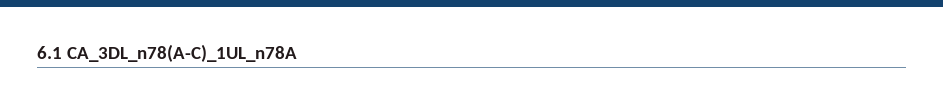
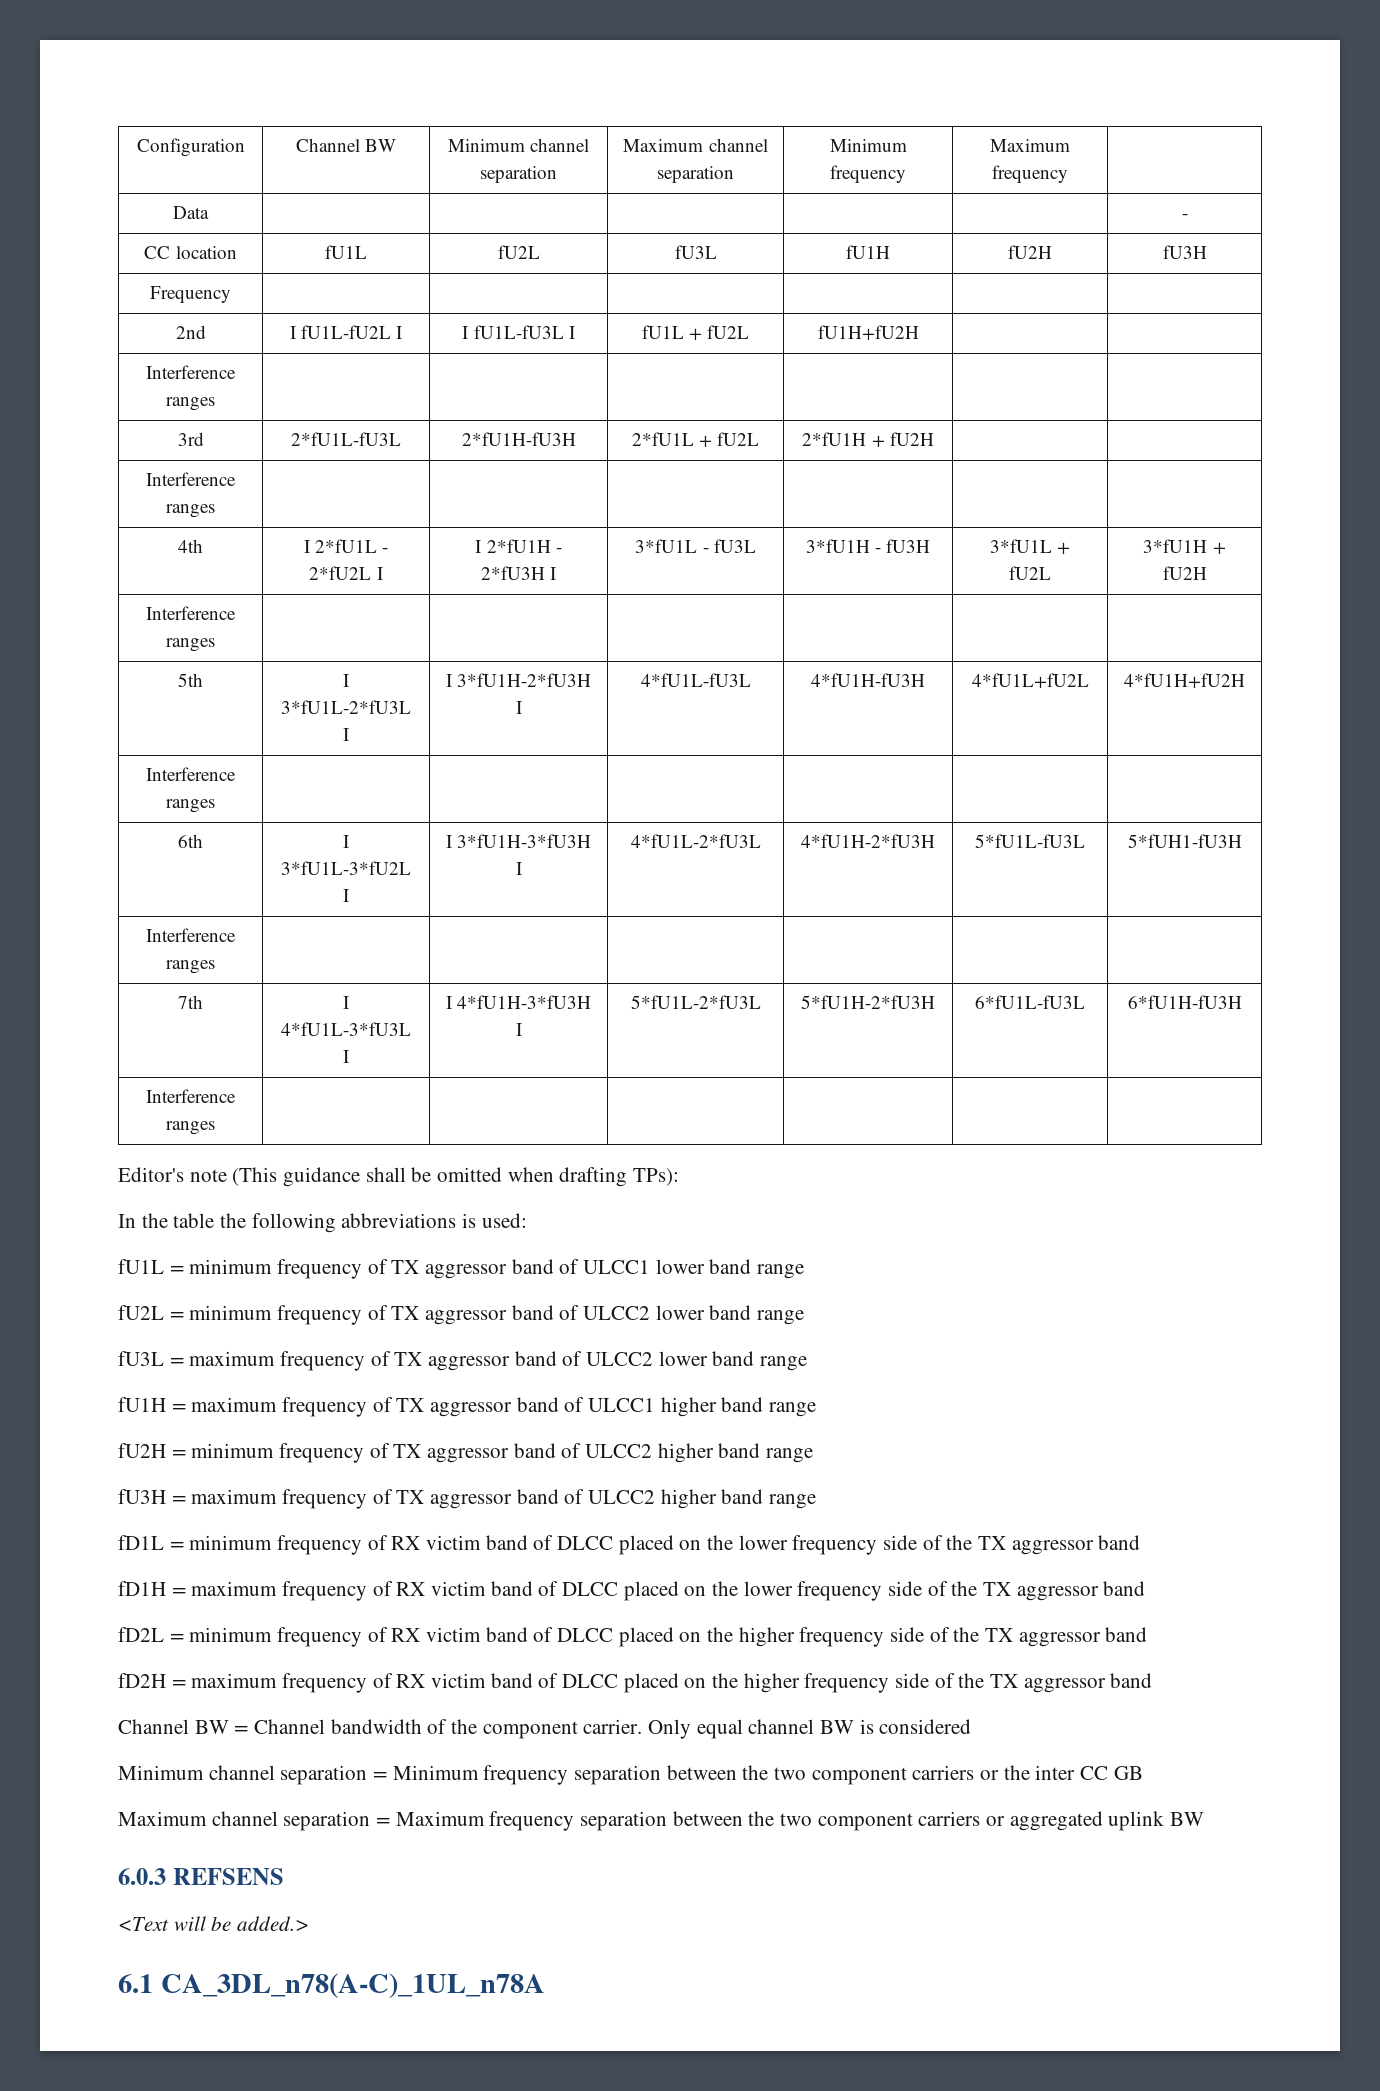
(37, 52) none -> [136,138,245,157] [295,138,397,152] [447,138,590,152] [480,166,557,183] [623,138,768,152] [657,166,734,183] [829,139,907,152] [830,165,906,183] [990,139,1070,152] [992,165,1068,183] [173,206,209,219] [1181,214,1188,219] [144,246,237,259] [325,245,367,259] [497,245,540,259] [674,245,717,259] [846,245,890,259] [1008,245,1052,259] [1162,245,1207,259] [150,286,231,303] [175,325,206,339] [289,325,403,339] [462,325,575,339] [641,325,750,340] [817,325,919,340] [146,365,236,379] [166,397,215,411] [177,432,204,446] [291,432,401,446] [461,432,576,446] [631,432,760,447] [802,432,934,447] [146,472,236,486] [166,504,215,518] [178,539,203,553] [303,539,389,553] [309,566,383,580] [475,539,562,553] [480,566,557,580] [635,539,756,553] [805,539,931,553] [989,539,1071,554] [1009,566,1051,580] [1143,539,1226,554] [1162,566,1207,580] [146,606,236,620] [166,638,215,652] [178,673,203,687] [343,674,349,687] [281,700,411,714] [343,728,349,741] [445,673,592,687] [515,701,522,714] [640,673,751,687] [811,673,925,687] [971,673,1089,688] [1124,673,1245,688] [146,767,236,781] [166,799,215,813] [178,834,203,848] [343,835,349,848] [281,861,411,875] [343,889,349,902] [445,834,592,848] [515,862,522,875] [630,834,761,848] [801,834,935,848] [975,834,1085,848] [1127,834,1242,848] [146,928,236,942] [166,960,215,974] [178,995,203,1009] [343,996,349,1009] [281,1022,411,1036] [343,1050,349,1063] [445,995,592,1009] [515,1023,522,1036] [630,995,761,1009] [801,995,935,1009] [975,995,1085,1009] [1127,995,1242,1009] [146,1089,236,1103] [166,1121,215,1135] [118,1167,680,1187] [118,1213,527,1233] [118,1259,805,1279] [118,1305,805,1325] [118,1351,808,1371] [118,1397,817,1417] [118,1443,814,1463] [118,1489,817,1509] [118,1535,1141,1555] [118,1581,1146,1601] [118,1627,1148,1647] [118,1673,1153,1693] [118,1719,972,1739] [118,1765,1143,1785] [118,1811,1205,1831] [118,1868,284,1885] [118,1916,310,1931] Configuration | Channel BW | Minimum channel separation | Maximum channel separation | Minimum frequency | Maximum frequency | // Data | | | | | | - // CC location | fU1L | fU2L | fU3L | fU1H | fU2H | fU3H // Frequency | | | | | | // 2nd | I fU1L-fU2L I | I fU1L-fU3L I | fU1L + fU2L | fU1H+fU2H | | // Interference ranges | | | | | | // 3rd | 2*fU1L-fU3L | 2*fU1H-fU3H | 2*fU1L + fU2L | 2*fU1H + fU2H | | // Interference ranges | | | | | | // 4th | I 2*fU1L - 2*fU2L I | I 2*fU1H - 2*fU3H I | 3*fU1L - fU3L | 3*fU1H - fU3H | 3*fU1L + fU2L | 3*fU1H + fU2H // Interference ranges | | | | | | // 5th | I 3*fU1L-2*fU3L I | I 3*fU1H-2*fU3H I | 4*fU1L-fU3L | 4*fU1H-fU3H | 4*fU1L+fU2L | 4*fU1H+fU2H // Interference ranges | | | | | | // 6th | I 3*fU1L-3*fU2L I | I 3*fU1H-3*fU3H I | 4*fU1L-2*fU3L | 4*fU1H-2*fU3H | 5*fU1L-fU3L | 5*fUH1-fU3H // Interference ranges | | | | | | // 7th | I 4*fU1L-3*fU3L I | I 4*fU1H-3*fU3H I | 5*fU1L-2*fU3L | 5*fU1H-2*fU3H | 6*fU1L-fU3L | 6*fU1H-fU3H // Interference ranges | | | | | | // Editor's note (This guidance shall be omitted when drafting TPs): // In the table the following abbreviations is used: // fU1L = minimum frequency of TX aggressor band of ULCC1 lower band range // fU2L = minimum frequency of TX aggressor band of ULCC2 lower band range // fU3L = maximum frequency of TX aggressor band of ULCC2 lower band range // fU1H = maximum frequency of TX aggressor band of ULCC1 higher band range // fU2H = minimum frequency of TX aggressor band of ULCC2 higher band range // fU3H = maximum frequency of TX aggressor band of ULCC2 higher band range // fD1L = minimum frequency of RX victim band of DLCC placed on the lower frequency side of the TX aggressor band // fD1H = maximum frequency of RX victim band of DLCC placed on the lower frequency side of the TX aggressor band // fD2L = minimum frequency of RX victim band of DLCC placed on the higher frequency side of the TX aggressor band // fD2H = maximum frequency of RX victim band of DLCC placed on the higher frequency side of the TX aggressor band // Channel BW = Channel bandwidth of the component carrier. Only equal channel BW is considered // Minimum channel separation = Minimum frequency separation between the two component carriers or the inter CC GB // Maximum channel separation = Maximum frequency separation between the two component carriers or aggregated uplink BW // 6.0.3 REFSENS // <Text will be added.> //

